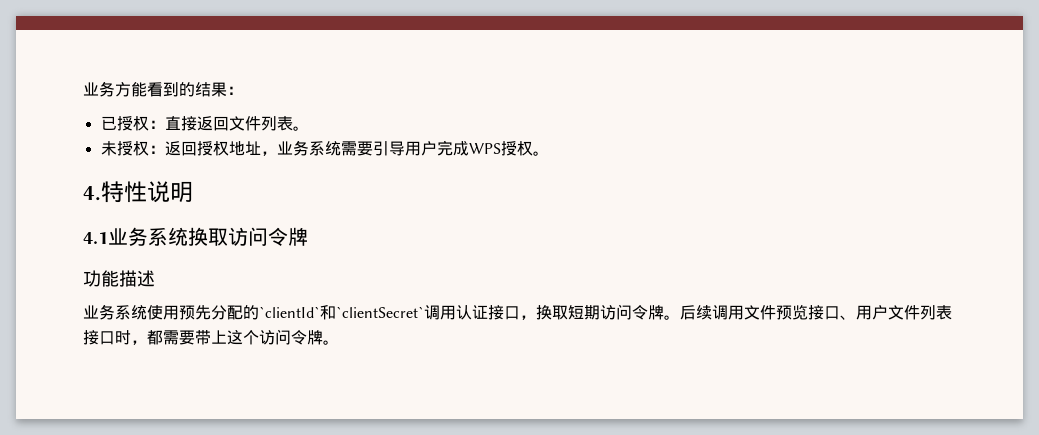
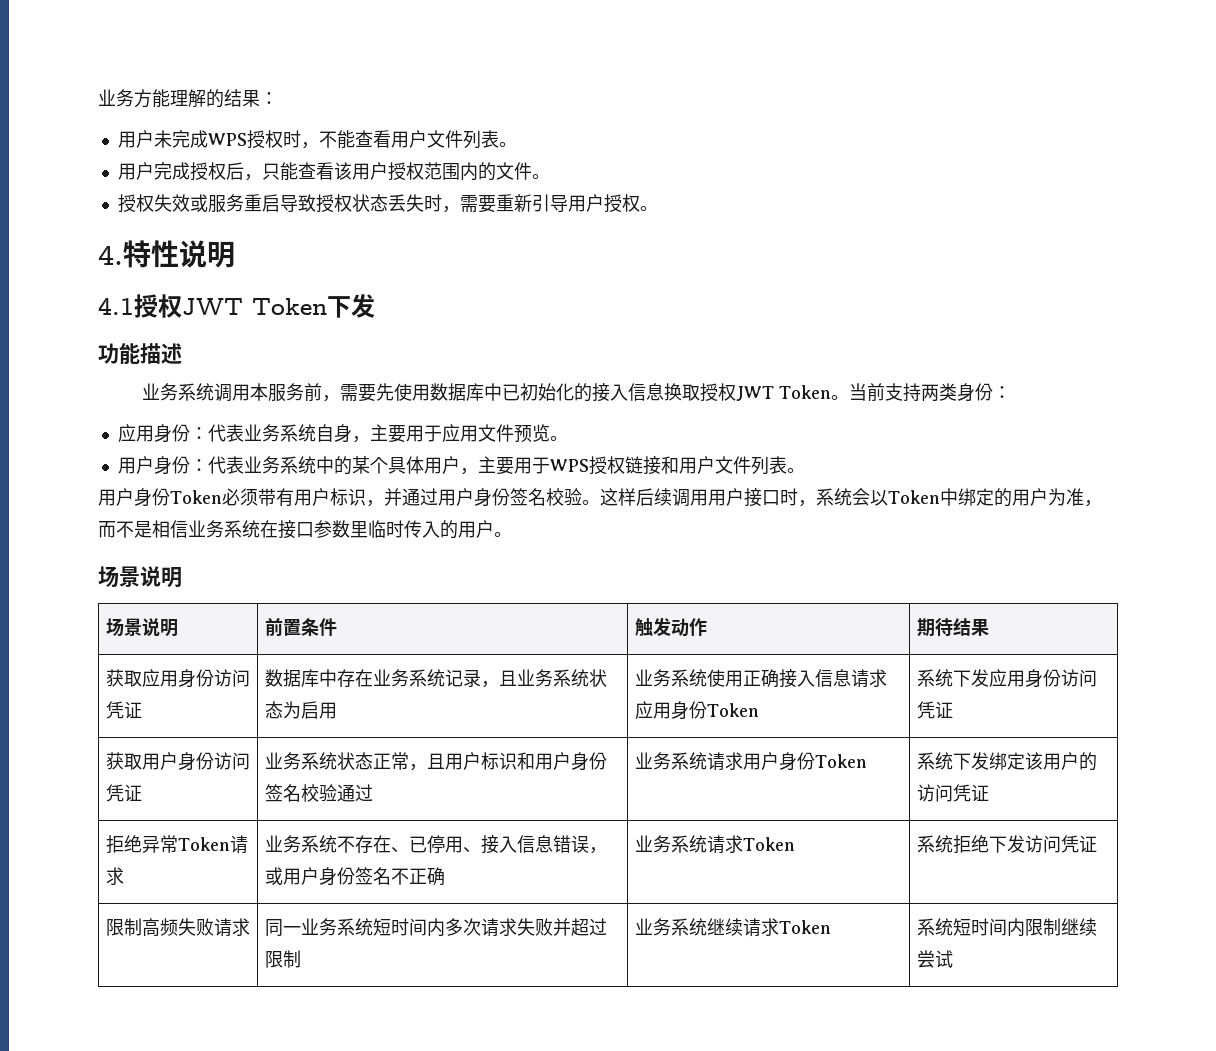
[147,82,179,97] 看到 -> [170,89,206,108] 理解
[100,116,309,131] [100,140,501,156] 已授权：直接返回文件列表。 // 未授权：返回授权地址，业务系统需要引导用户完成WPS -> [117,130,517,149] [117,162,550,181] [117,194,604,213] 用户未完成WPS授权时，不能查看用户文件列表。 // 用户完成授权后，只能查看该用户授权范围内的文件。 // 授权失效或服务重启导致授权状态丢失时，需要重新引导用户
[108,227,308,246] 业务系统换取访问令牌 -> [134,294,375,318] 授权JWT Token下发
[147,304,952,320] [83,329,339,345] 使用预先分配的`clientId`和`clientSecret`调用认证接口，换取短期访问令牌。后续调用文件预览接口、用户文件列表接口时，都需要带上这个访问令牌。 -> [214,383,1012,402] [117,424,568,443] [117,456,805,475] [98,488,1102,507] [98,520,512,539] [98,566,182,588] [105,618,178,637] [264,618,337,637] [634,617,707,637] [916,618,989,637] [105,669,250,688] [105,701,142,719] [264,669,607,688] [264,701,337,719] [634,669,887,688] [634,701,759,720] [916,669,1097,688] [916,701,953,719] [105,752,250,771] [105,784,142,802] [264,752,607,771] [264,784,373,802] [634,752,867,771] [916,752,1097,771] [916,784,989,802] [105,835,248,854] [105,867,124,885] [264,835,607,854] [264,867,445,886] [634,835,795,854] [916,835,1097,854] [105,918,250,937] [264,918,607,937] [264,950,301,968] [634,918,831,937] [916,918,1097,937] [916,950,953,968] 调用本服务前，需要先使用数据库中已初始化的接入信息换取授权JWT Token。当前支持两类身份： // 应用身份：代表业务系统自身，主要用于应用文件预览。 // 用户身份：代表业务系统中的某个具体用户，主要用于WPS授权链接和用户文件列表。 // 用户身份Token必须带有用户标识，并通过用户身份签名校验。这样后续调用用户接口时，系统会以Token中绑定的用户为准，而不是相信业务系统在接口参数里临时传入的用户。 // 场景说明 // 场景说明 | 前置条件 | 触发动作 | 期待结果 // 获取应用身份访问凭证 | 数据库中存在业务系统记录，且业务系统状态为启用 | 业务系统使用正确接入信息请求应用身份Token | 系统下发应用身份访问凭证 // 获取用户身份访问凭证 | 业务系统状态正常，且用户标识和用户身份签名校验通过 | 业务系统请求用户身份Token | 系统下发绑定该用户的访问凭证 // 拒绝异常Token请求 | 业务系统不存在、已停用、接入信息错误，或用户身份签名不正确 | 业务系统请求Token | 系统拒绝下发访问凭证 // 限制高频失败请求 | 同一业务系统短时间内多次请求失败并超过限制 | 业务系统继续请求Token | 系统短时间内限制继续尝试

